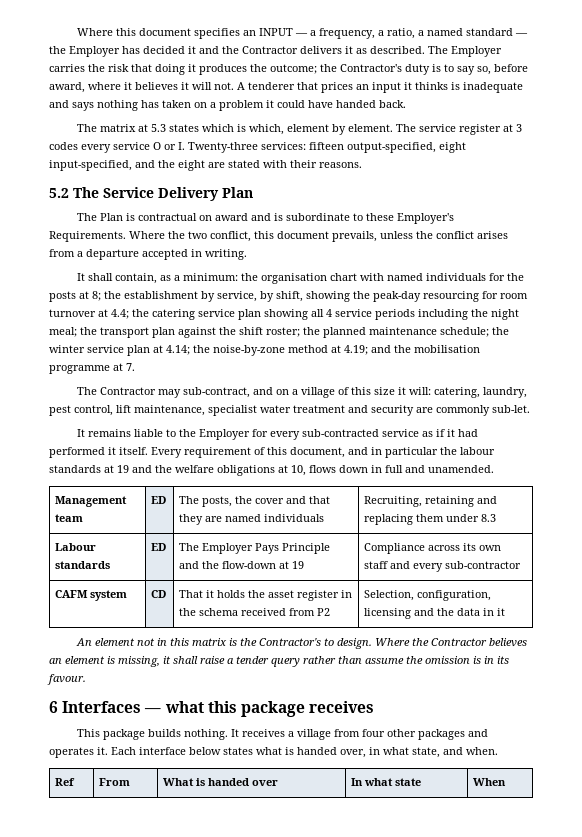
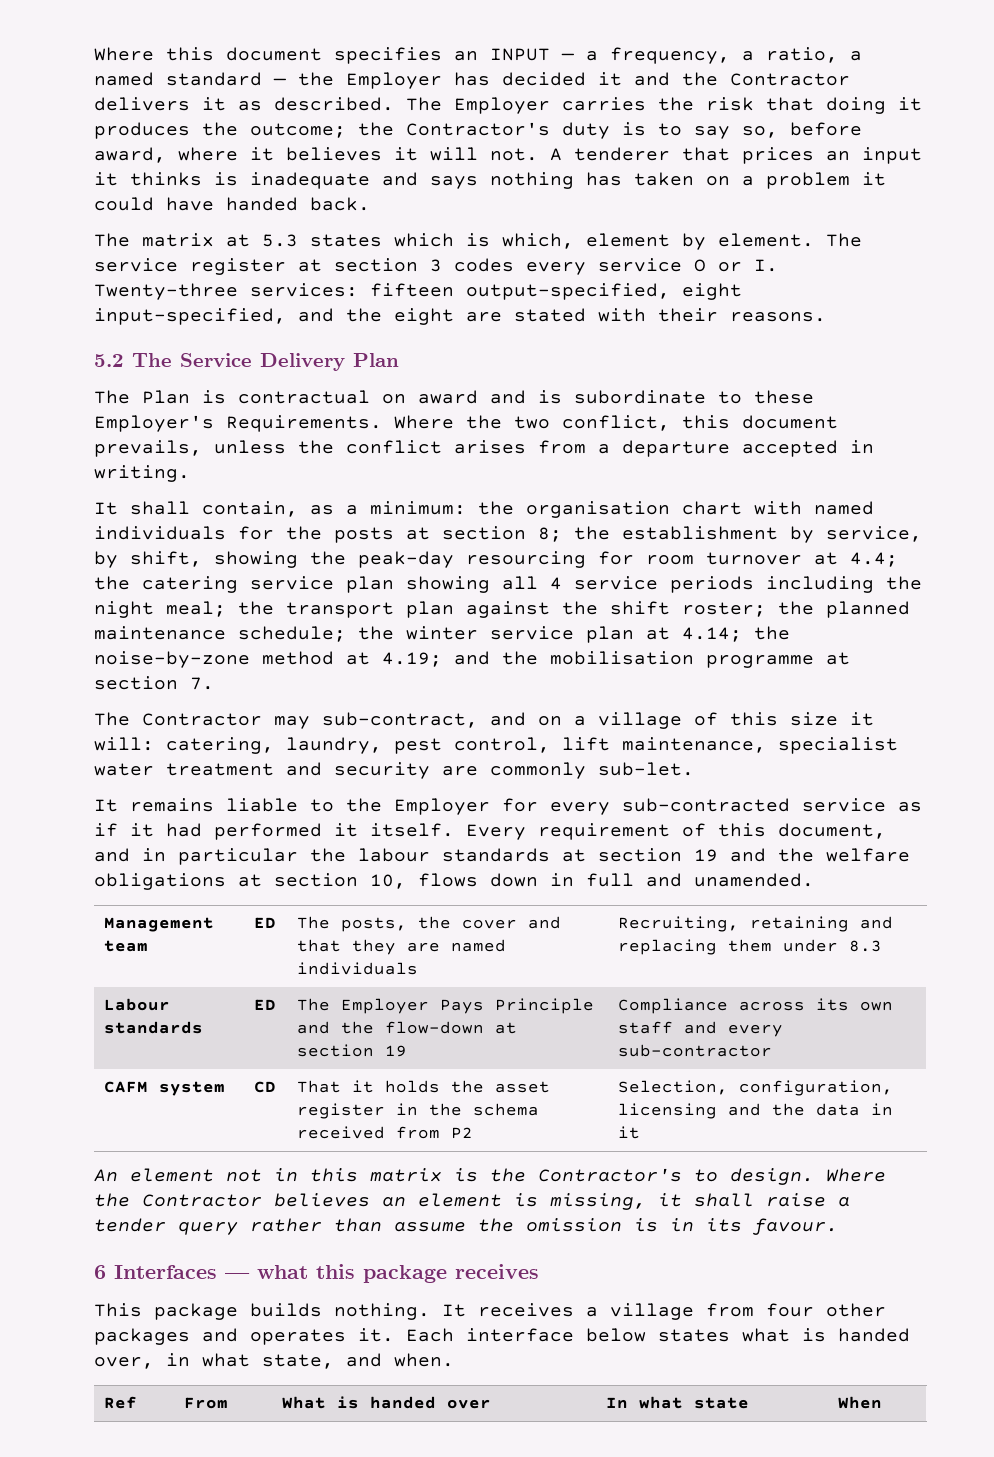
(514, 128) none -> [334,258,418,272] section
(89, 295) none -> [442,526,526,540] section
(123, 367) none -> [94,676,178,690] section
(114, 469) none -> [598,848,682,862] section
(288, 469) none -> [274,873,358,887] section
(290, 565) none -> [296,1044,374,1057] section

